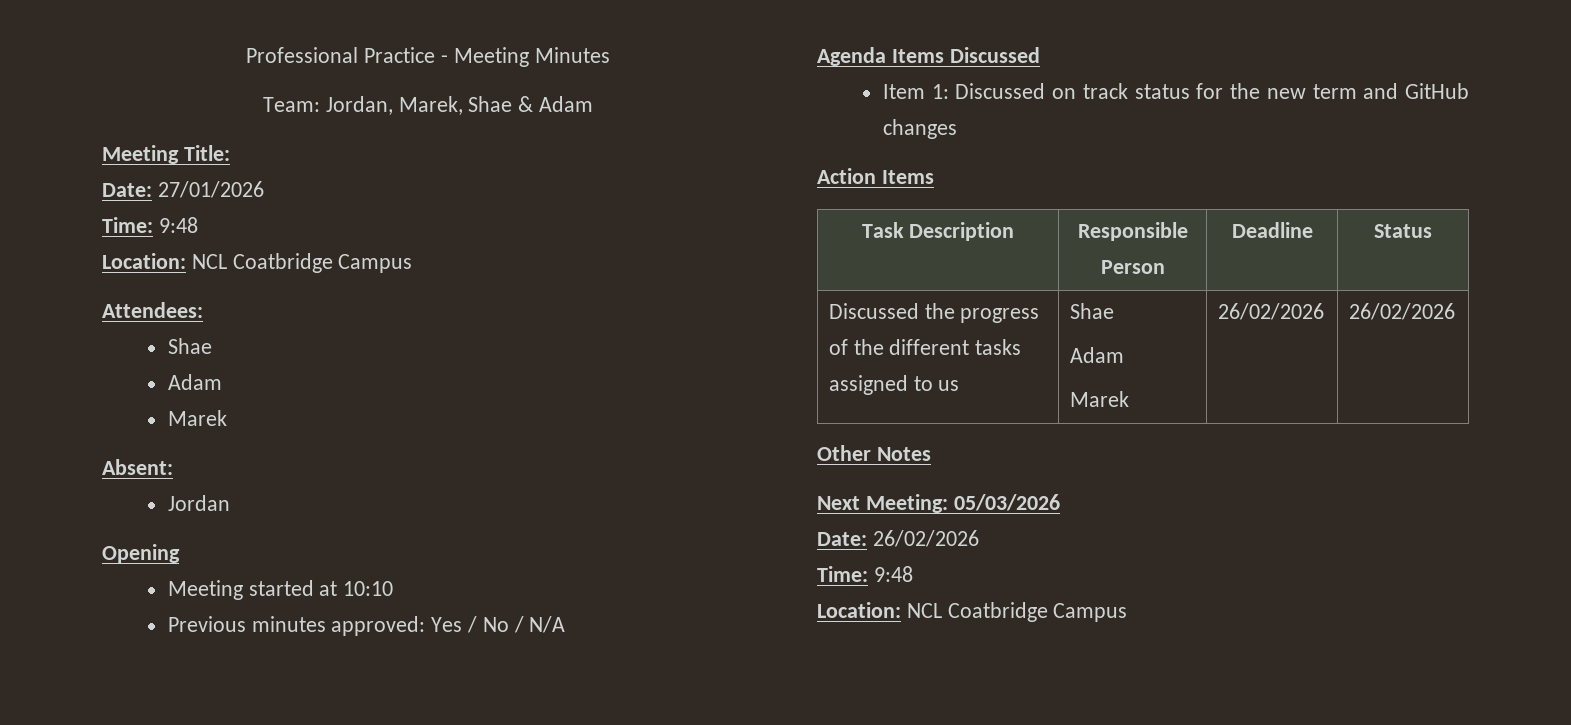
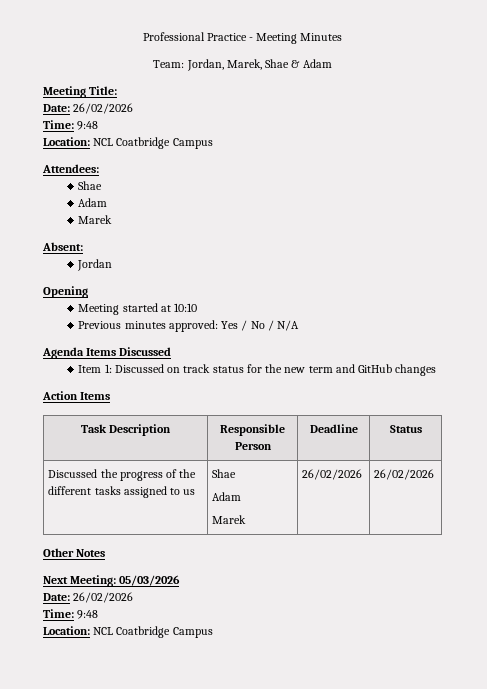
[157,181,264,198] 27/01/2026 -> [73,103,134,114] 26/02/2026

